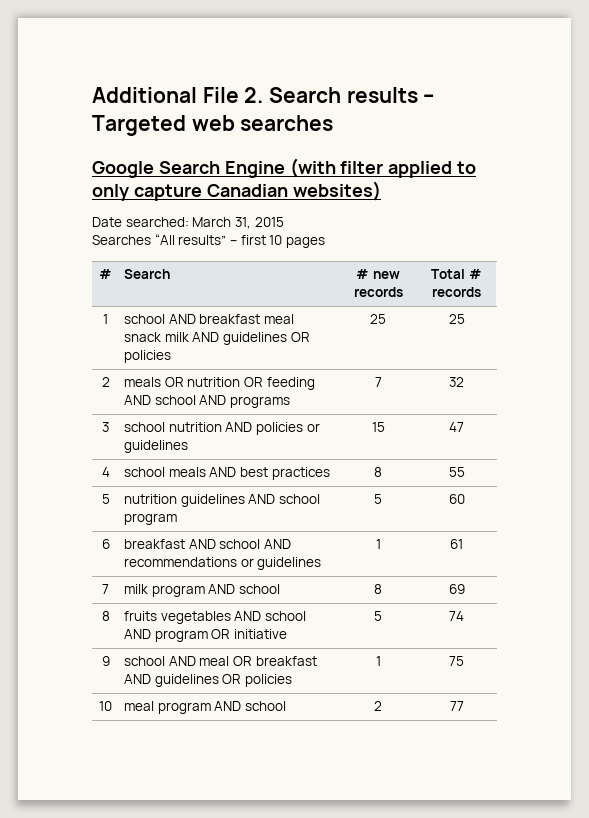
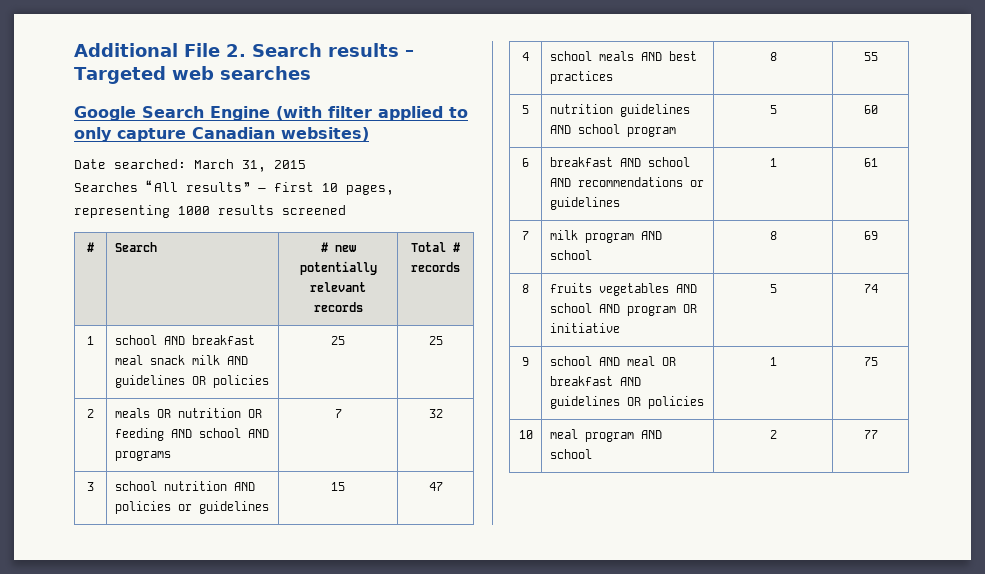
[285,237,325,248] pages -> [346,185,394,195] [74,205,346,218] pages, representing 1000 results screened
(400, 275) none -> [299,261,377,275] [310,282,366,292] potentially relevant

